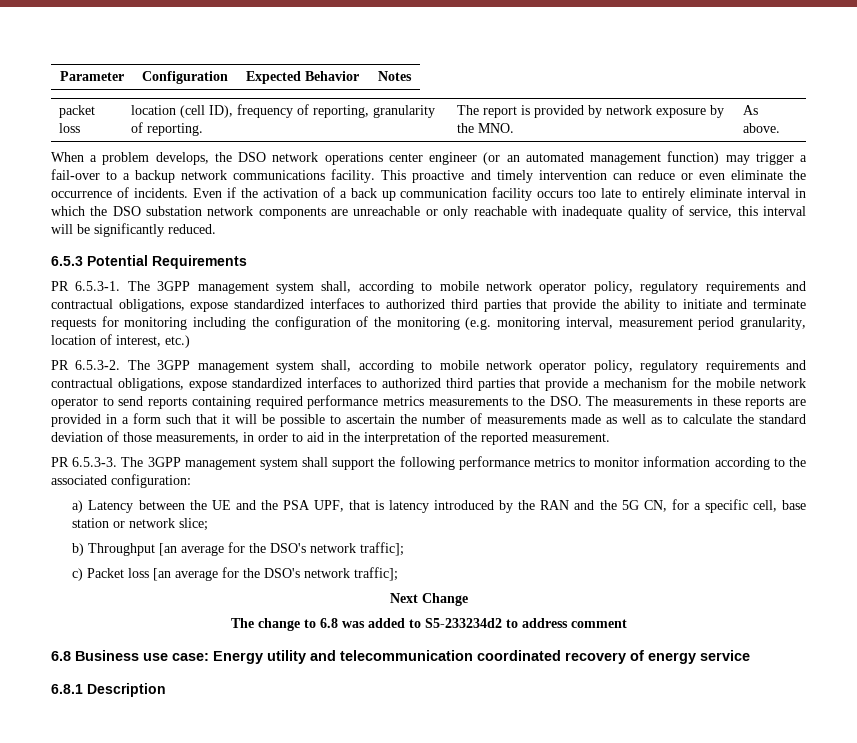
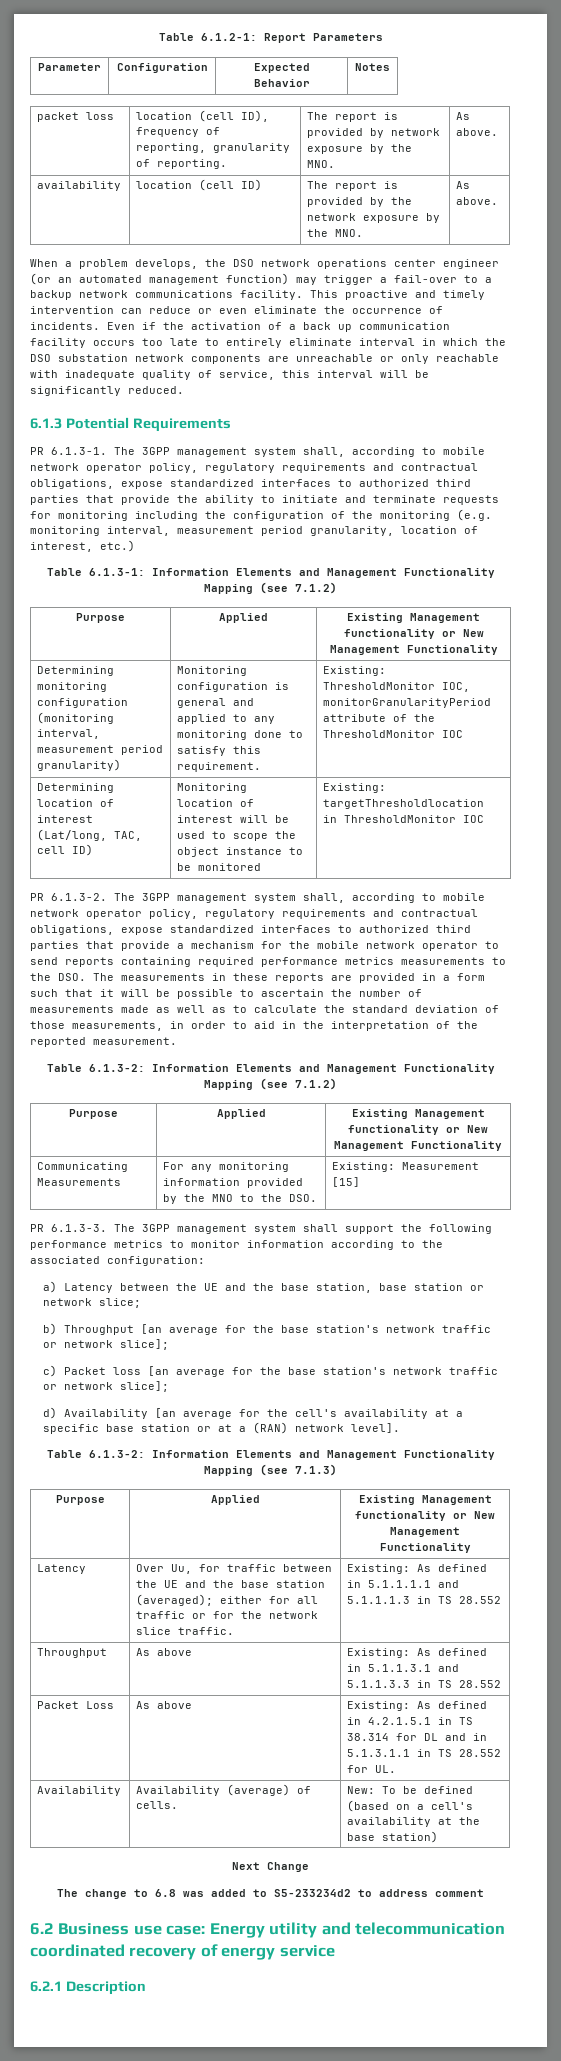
(60, 76) none -> [158,33,383,43] Table 6.1.2-1: Report Parameters //
(781, 128) none -> [37,181,122,191] [136,179,263,191] [307,181,399,191] [307,197,413,207] [307,213,441,223] [307,229,364,237] [456,181,471,189] [456,197,499,205] // availability | location (cell ID) | The report is provided by the network exposure by the MNO. | As above.
[51,256,83,266] 6.5.3 -> [30,418,62,429] 6.1.3
[75,281,121,291] 6.5.3-1. -> [51,447,107,455] 6.1.3-1.
[51,360,121,370] // PR 6.5.3-2. -> [46,568,495,578] [204,582,337,594] [76,613,125,623] [219,613,268,623] [347,613,480,623] [343,629,484,639] [329,645,498,655] [37,666,115,676] [37,682,108,692] [37,698,129,708] [37,712,115,724] [37,729,101,739] [37,745,164,755] [37,759,122,771] [177,666,248,676] [177,682,290,692] [177,698,255,708] [177,714,276,724] [177,730,304,740] [177,746,262,756] [177,762,262,772] [323,666,387,676] [323,682,471,692] [323,698,492,708] [323,714,436,722] [323,730,464,738] [37,783,115,793] [37,799,115,807] [37,815,94,823] [37,829,143,841] [37,844,94,856] [177,783,248,793] [177,799,255,807] [177,815,290,823] [177,831,297,841] [177,847,304,857] [177,863,262,871] [323,783,387,793] [323,799,485,809] [323,815,485,823] [30,893,107,901] // Table 6.1.3-1: Information Elements and Management Functionality Mapping (see 7.1.2) // Purpose | Applied | Existing Management functionality or New Management Functionality // Determining monitoring configuration (monitoring interval, measurement period granularity) | Monitoring configuration is general and applied to any monitoring done to satisfy this requirement. | Existing: ThresholdMonitor IOC, monitorGranularityPeriod attribute of the ThresholdMonitor IOC // Determining location of interest (Lat/long, TAC, cell ID) | Monitoring location of interest will be used to scope the object instance to be monitored | Existing: targetThresholdlocation in ThresholdMonitor IOC // PR 6.1.3-2.
[51,457,118,467] // PR 6.5.3-3. -> [46,1064,495,1074] [204,1078,337,1090] [69,1109,118,1119] [216,1109,266,1119] [351,1109,485,1119] [348,1125,488,1135] [334,1141,502,1151] [37,1162,129,1172] [37,1178,122,1186] [163,1162,290,1172] [163,1178,304,1188] [163,1194,318,1204] [332,1162,480,1172] [332,1177,361,1187] [30,1224,107,1232] // Table 6.1.3-2: Information Elements and Management Functionality Mapping (see 7.1.2) // Purpose | Applied | Existing Management functionality or New Management Functionality // Communicating Measurements | For any monitoring information provided by the MNO to the DSO. | Existing: Measurement [15] // PR 6.1.3-3.
[282,499,777,513] PSA UPF, that is latency introduced by the RAN and the 5G CN, for a specific cell, -> [281,1283,373,1293] base station,
[270,542,405,556] DSO's network traffic]; -> [281,1325,492,1333] [43,1339,170,1350] base station's network traffic or network slice];
[264,567,399,581] DSO's network traffic]; -> [288,1367,499,1375] [43,1381,170,1392] [43,1407,464,1419] [43,1422,401,1434] [46,1450,495,1460] [204,1464,337,1476] [55,1495,105,1505] [210,1495,260,1505] [358,1495,492,1505] [355,1511,495,1521] [390,1527,460,1537] [379,1543,471,1553] [37,1564,87,1574] [136,1564,333,1574] [136,1580,326,1588] [136,1594,319,1606] [136,1611,319,1619] [136,1627,235,1635] [347,1564,488,1574] [347,1580,460,1588] [347,1596,502,1604] [37,1648,108,1658] [136,1648,193,1656] [347,1648,488,1658] [347,1664,460,1672] [347,1680,502,1688] [37,1701,115,1709] [136,1701,193,1709] [347,1701,488,1711] [347,1717,474,1725] [347,1733,488,1741] [347,1749,502,1757] [347,1765,397,1773] [37,1786,122,1796] [136,1784,312,1796] [136,1801,179,1809] [347,1786,474,1794] [347,1800,474,1812] [347,1817,481,1827] [347,1831,439,1843] base station's network traffic or network slice]; // d) Availability [an average for the cell's availability at a specific base station or at a (RAN) network level]. // Table 6.1.3-2: Information Elements and Management Functionality Mapping (see 7.1.3) // Purpose | Applied | Existing Management functionality or New Management Functionality // Latency | Over Uu, for traffic between the UE and the base station (averaged); either for all traffic or for the network slice traffic. | Existing: As defined in 5.1.1.1.1 and 5.1.1.1.3 in TS 28.552 // Throughput | As above | Existing: As defined in 5.1.1.3.1 and 5.1.1.3.3 in TS 28.552 // Packet Loss | As above | Existing: As defined in 4.2.1.5.1 in TS 38.314 for DL and in 5.1.3.1.1 in TS 28.552 for UL. // Availability | Availability (average) of cells. | New: To be defined (based on a cell's availability at the base station)
[51,651,71,661] 6.8 -> [30,1923,54,1935] 6.2
[51,684,83,694] 6.8.1 -> [30,1981,62,1992] 6.2.1

